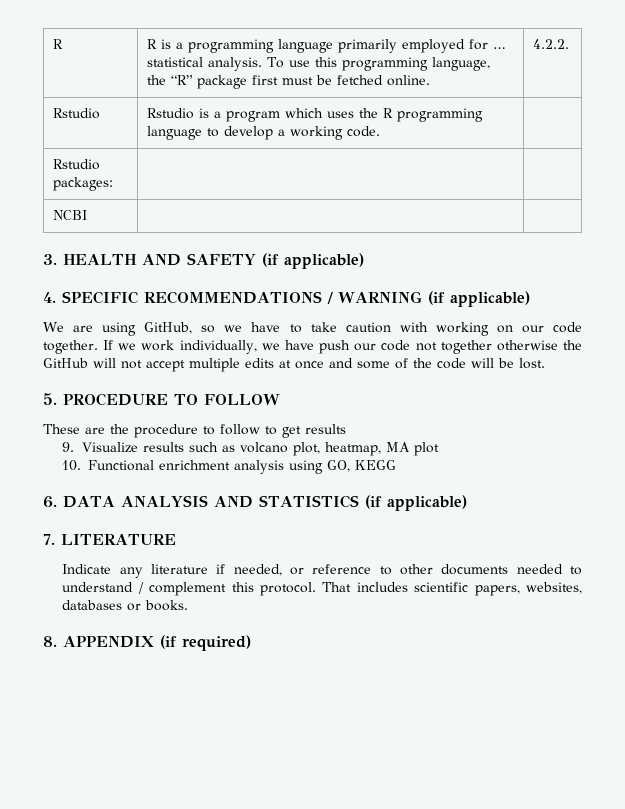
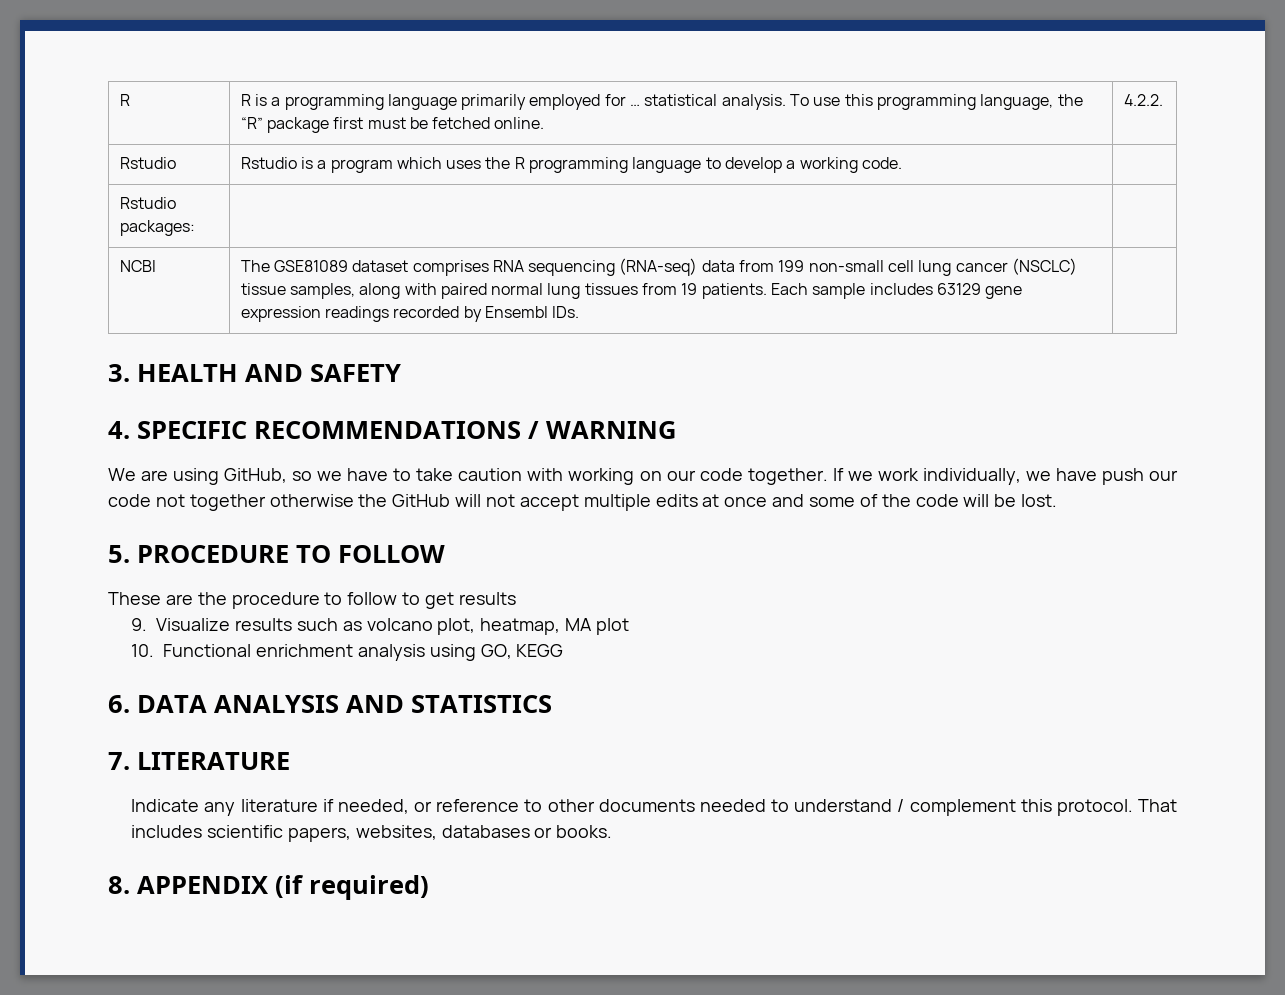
(88, 215) none -> [240,258,1078,276] [240,283,1023,299] [240,306,580,322] The GSE81089 dataset comprises RNA sequencing (RNA-seq) data from 199 non-small cell lung cancer (NSCLC) tissue samples, along with paired normal lung tissues from 19 patients. Each sample includes 63129 gene expression readings recorded by Ensembl IDs.
[262,253,364,269] (if applicable) -> (401, 373) none
[427,291,530,307] (if applicable) -> (676, 430) none
[364,495,467,511] (if applicable) -> (552, 704) none

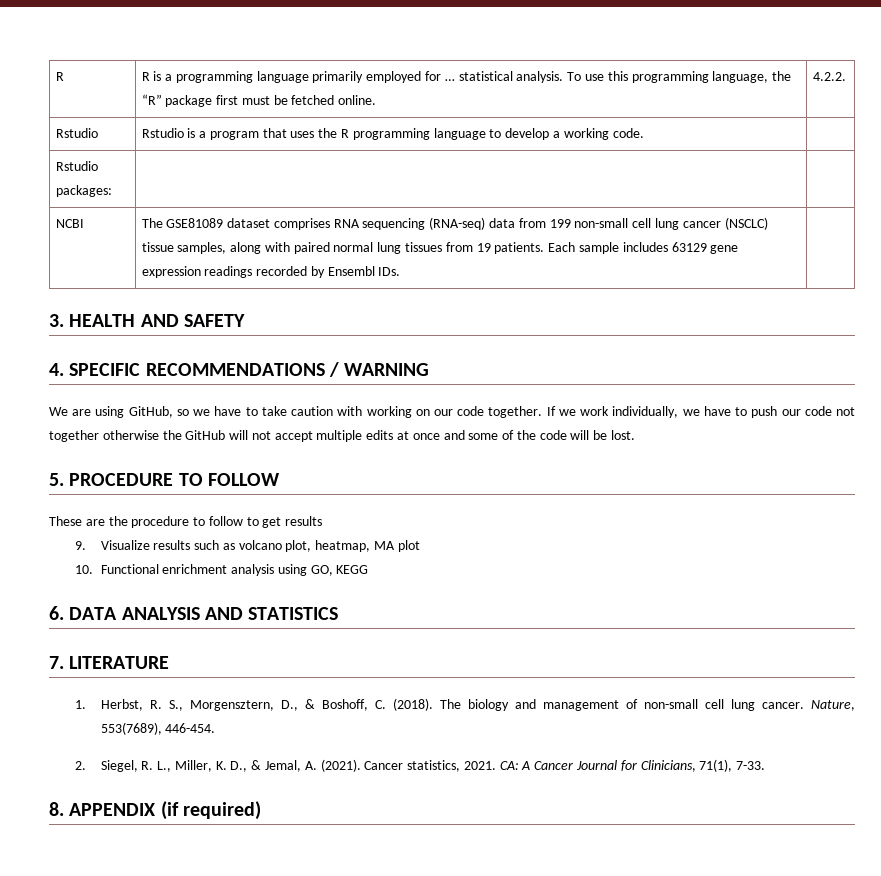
[396,157,442,169] which -> [262,128,287,138] that
(1097, 474) none -> [735,407,748,416] to
[131,799,1177,816] [131,825,613,842] Indicate any literature if needed, or reference to other documents needed to understand / complement this protocol. That includes scientific papers, websites, databases or books. -> [74,698,856,711] [100,722,216,735] [74,759,766,772] 1. Herbst, R. S., Morgensztern, D., & Boshoff, C. (2018). The biology and management of non-small cell lung cancer. Nature, 553(7689), 446-454. // 2. Siegel, R. L., Miller, K. D., & Jemal, A. (2021). Cancer statistics, 2021. CA: A Cancer Journal for Clinicians, 71(1), 7-33.

